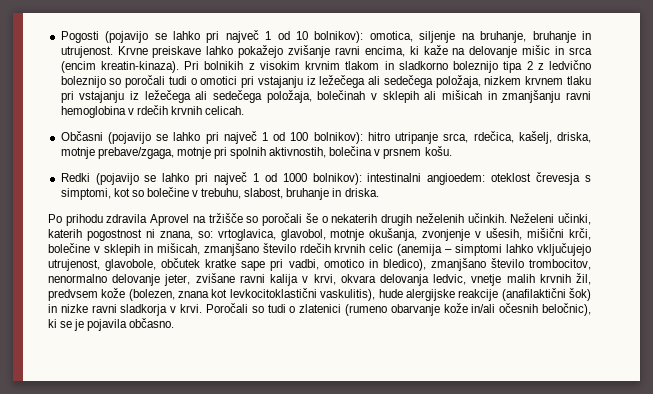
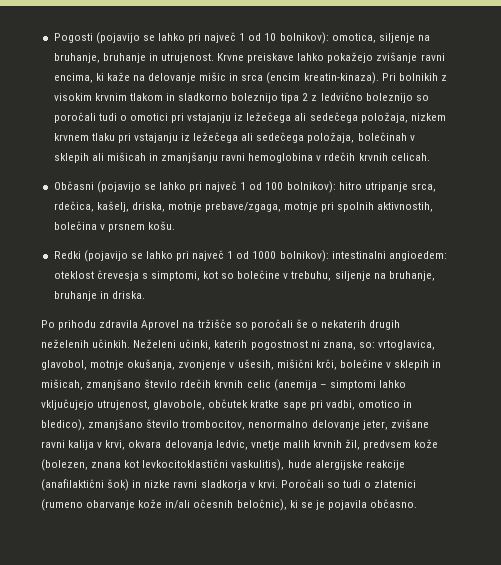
[244,188,284,199] slabost, -> [334,271,435,281] siljenje na bruhanje,

